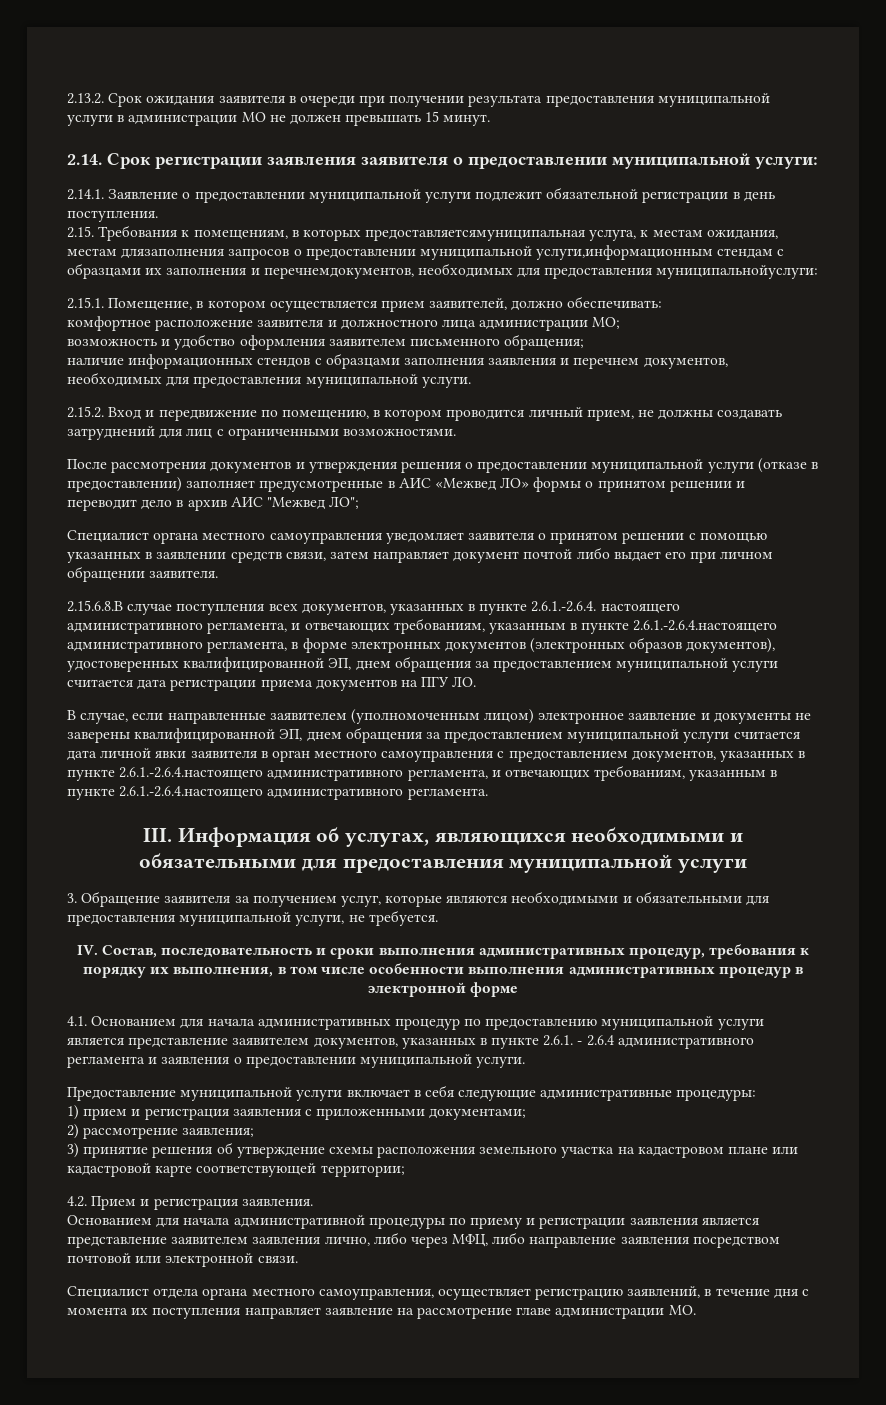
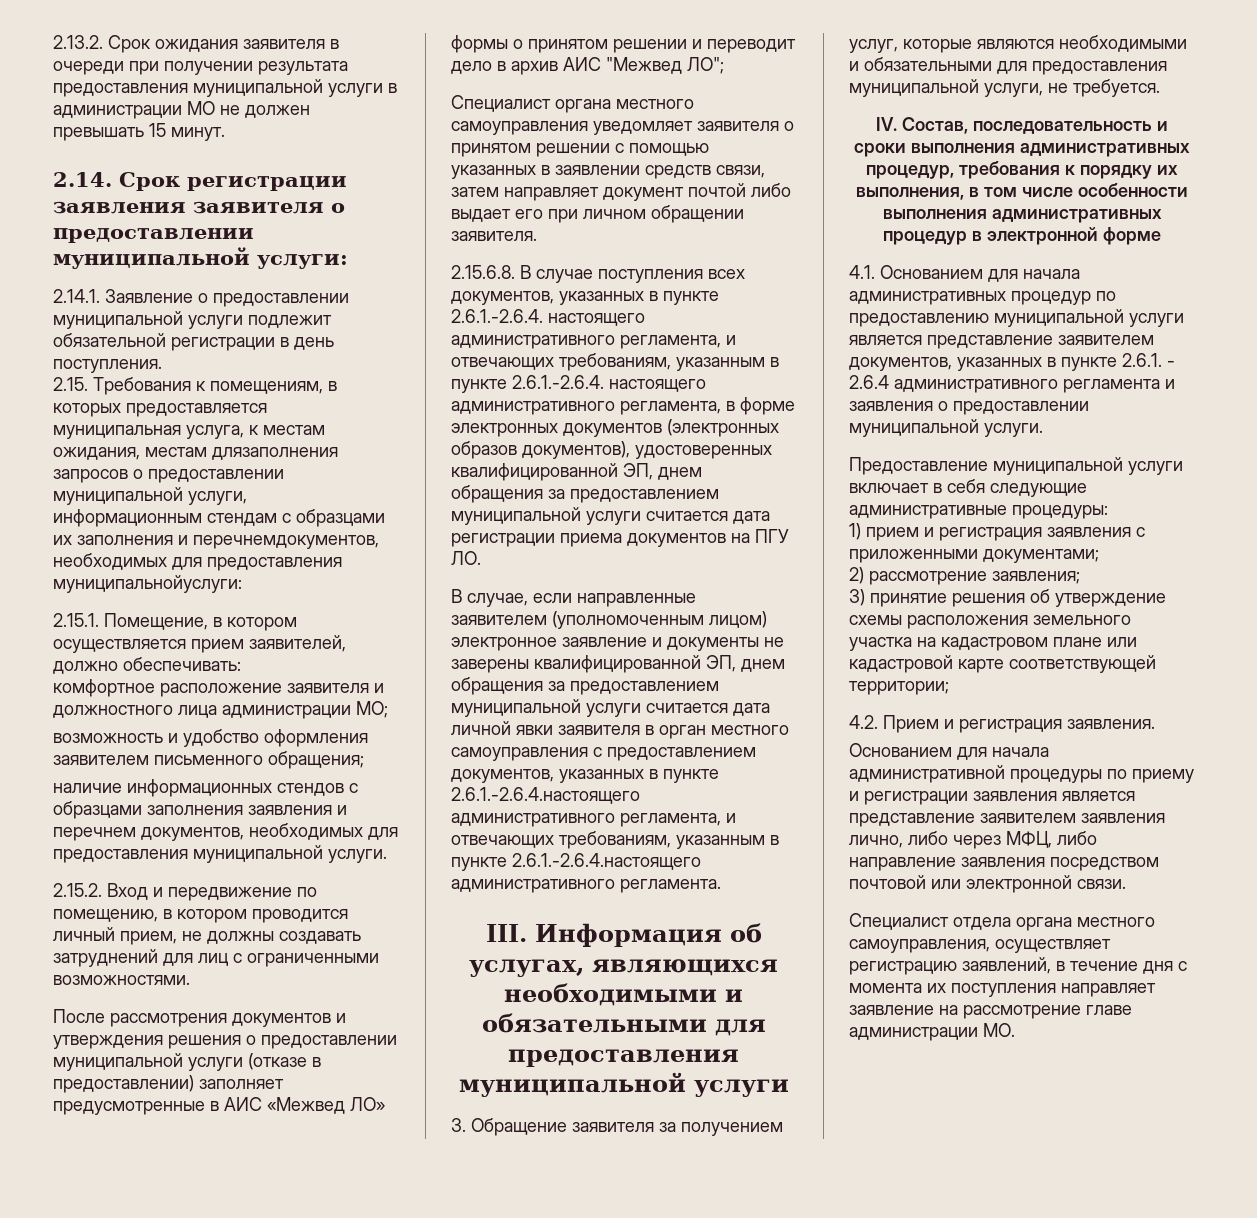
[365,229,586,241] предоставляетсямуниципальная -> [126,403,267,417] [53,425,181,439] предоставляется муниципальная
[536,245,714,260] услуги,информационным -> [188,491,247,505] [53,509,202,527] услуги, информационным
[67,600,123,612] 2.15.6.8.В -> [451,265,531,279] 2.15.6.8. В
[633,620,778,633] 2.6.1.-2.6.4.настоящего -> [512,375,706,392] 2.6.1.-2.6.4. настоящего

